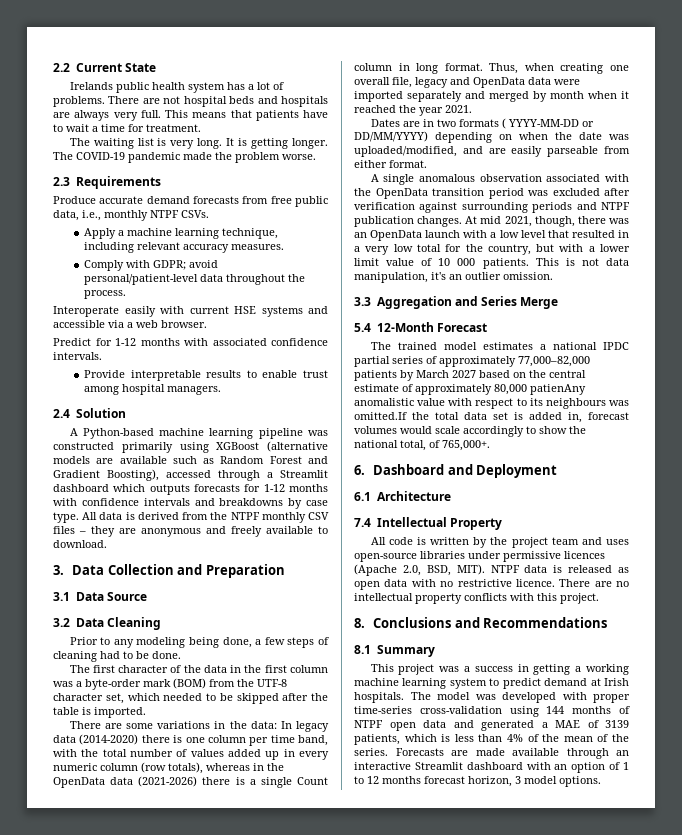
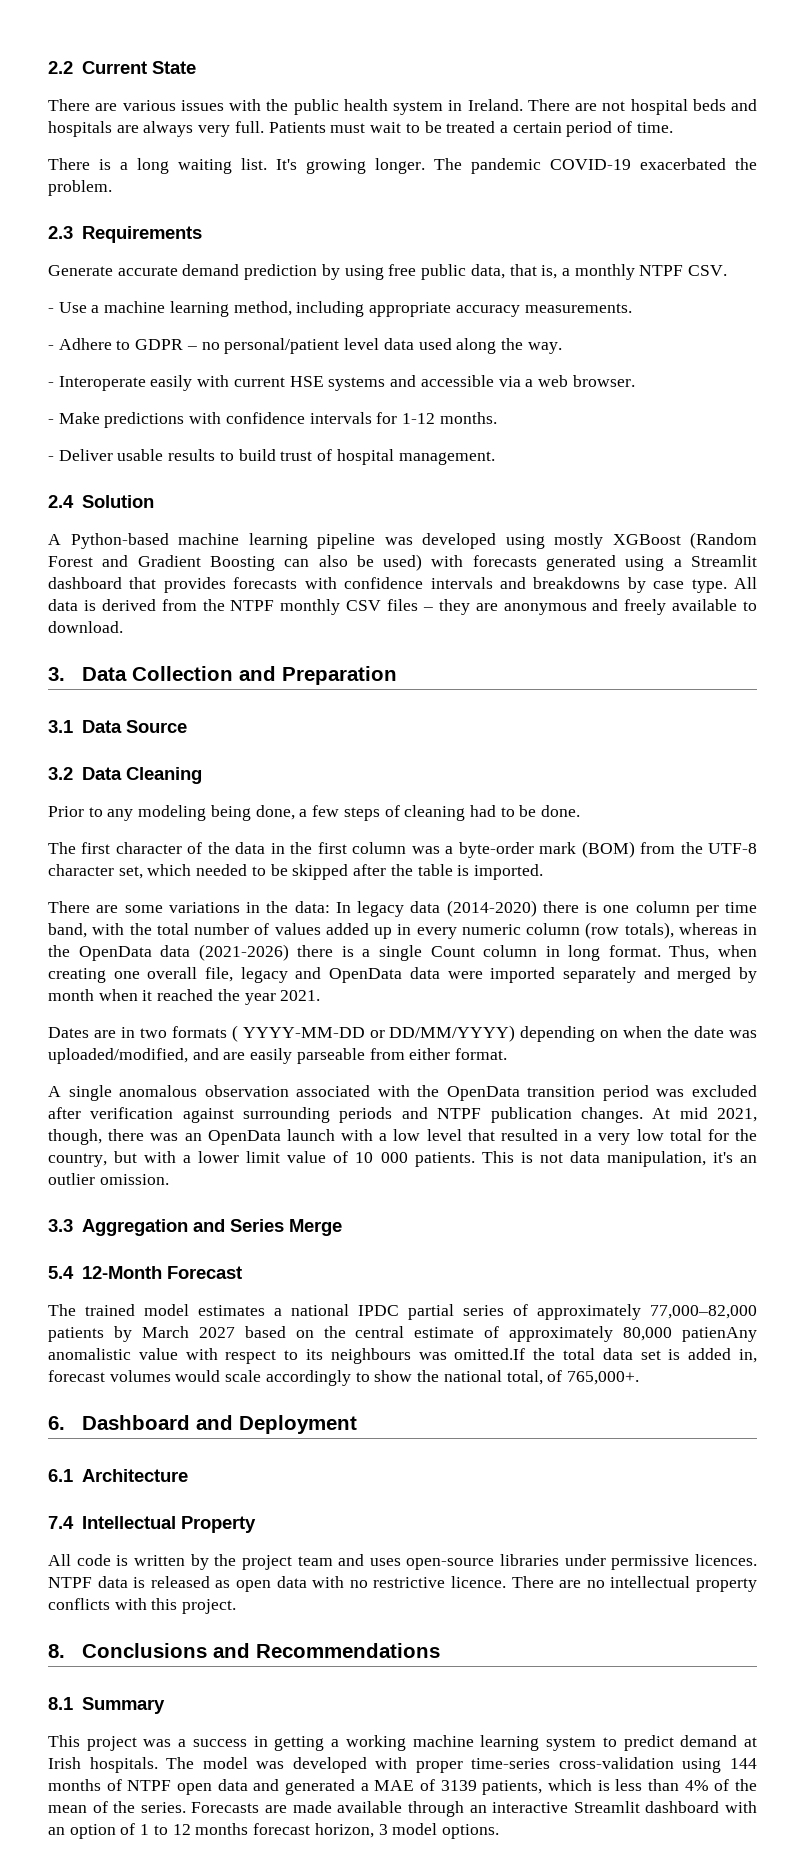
[69,82,284,93] [53,96,105,107] Irelands public health system has a lot of problems. -> [48,99,523,115] There are various issues with the public health system in Ireland.
[165,110,328,121] [53,124,201,132] [69,138,329,149] [53,152,316,163] This means that patients have to wait a time for treatment. // The waiting list is very long. It is getting longer. The COVID-19 pandemic made the problem worse. -> [268,121,673,137] [48,158,757,174] [48,180,112,196] Patients must wait to be treated a certain period of time. // There is a long waiting list. It's growing longer. The pandemic COVID-19 exacerbated the problem.
[53,196,96,204] Produce -> [48,265,113,276] Generate
[193,196,329,207] [53,210,209,221] [84,228,279,239] [84,242,285,253] [84,260,219,271] [84,274,306,285] [84,290,127,299] forecasts from free public data, i.e., monthly NTPF CSVs. // Apply a machine learning technique, including relevant accuracy measures. // Comply with GDPR; avoid personal/patient-level data throughout the process. // -> [244,264,728,280] [48,301,632,317] [48,338,562,354] [48,382,54,387] prediction by using free public data, that is, a monthly NTPF CSV. // - Use a machine learning method, including appropriate accuracy measurements. // - Adhere to GDPR – no personal/patient level data used along the way. // -
[53,338,328,346] [53,352,102,360] [84,370,328,381] [84,384,222,395] Predict for 1-12 months with associated confidence intervals. // Provide interpretable results to enable trust among hospital managers. -> [48,412,497,428] [48,449,495,465] - Make predictions with confidence intervals for 1-12 months. // - Deliver usable results to build trust of hospital management.
[53,441,328,453] [53,456,328,464] [53,469,328,481] [53,484,329,495] constructed primarily using XGBoost (alternative models are available such as Random Forest and Gradient Boosting), accessed through a Streamlit dashboard which outputs forecasts for 1-12 months -> [422,532,757,549] [48,554,757,571] [48,577,298,593] developed using mostly XGBoost (Random Forest and Gradient Boosting can also be used) with forecasts generated using a Streamlit dashboard that provides forecasts
[564,551,605,559] [354,564,485,576] licences (Apache 2.0, BSD, MIT). -> [695,1554,757,1566] licences.

